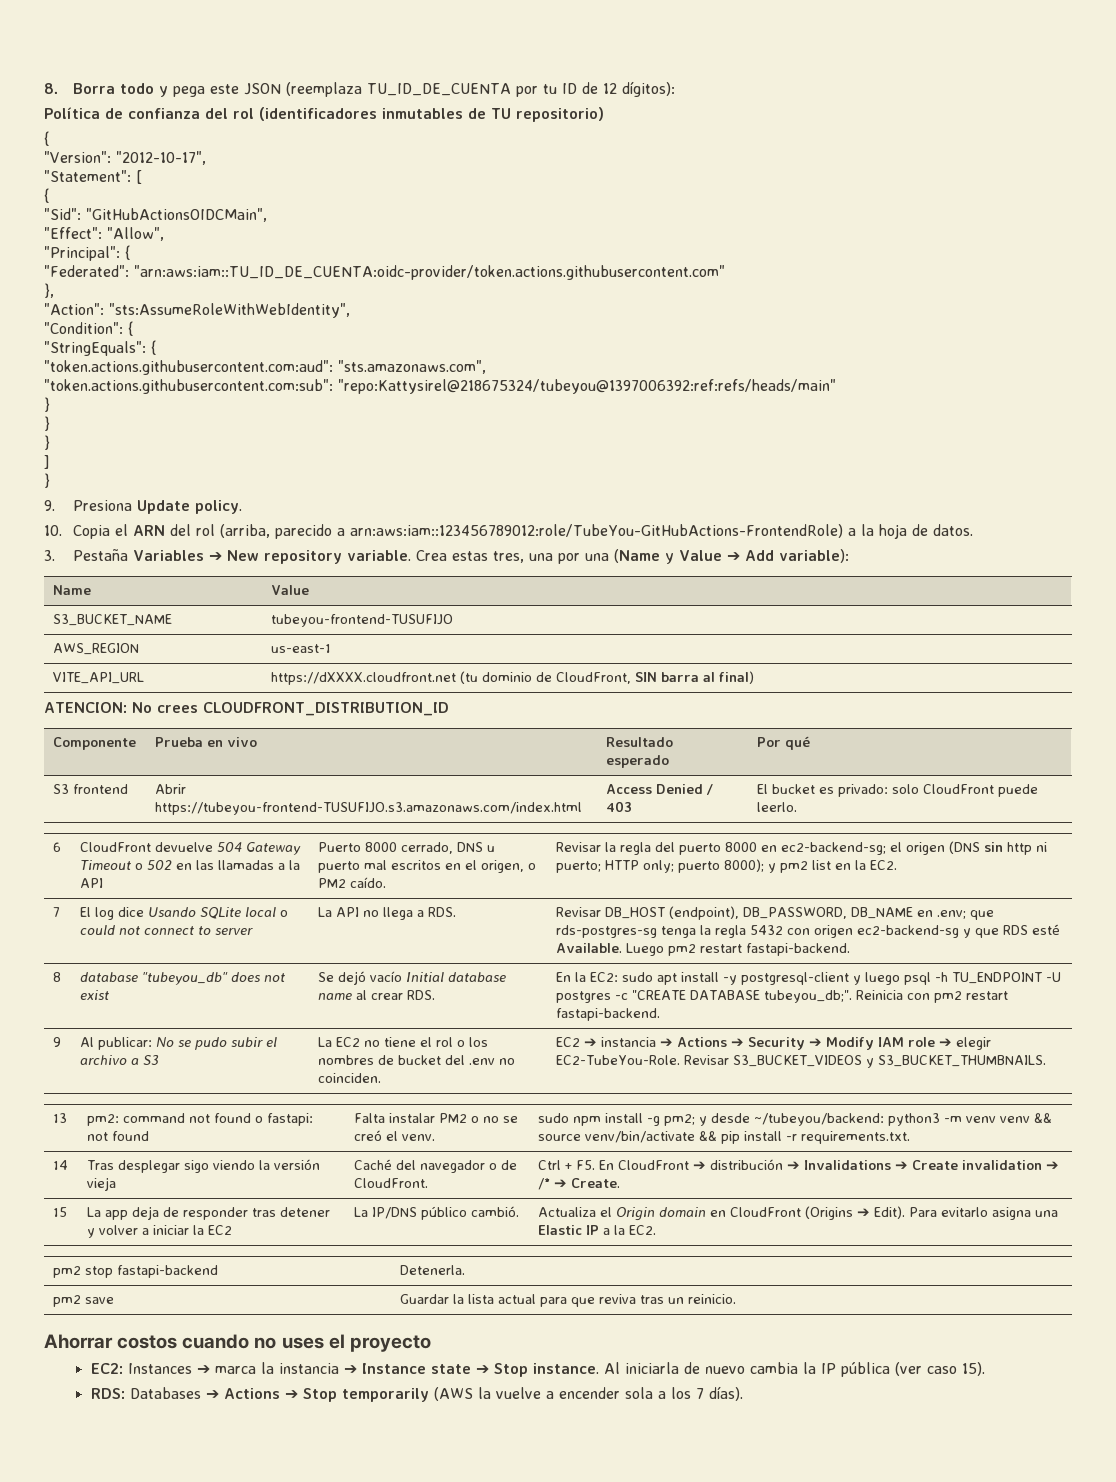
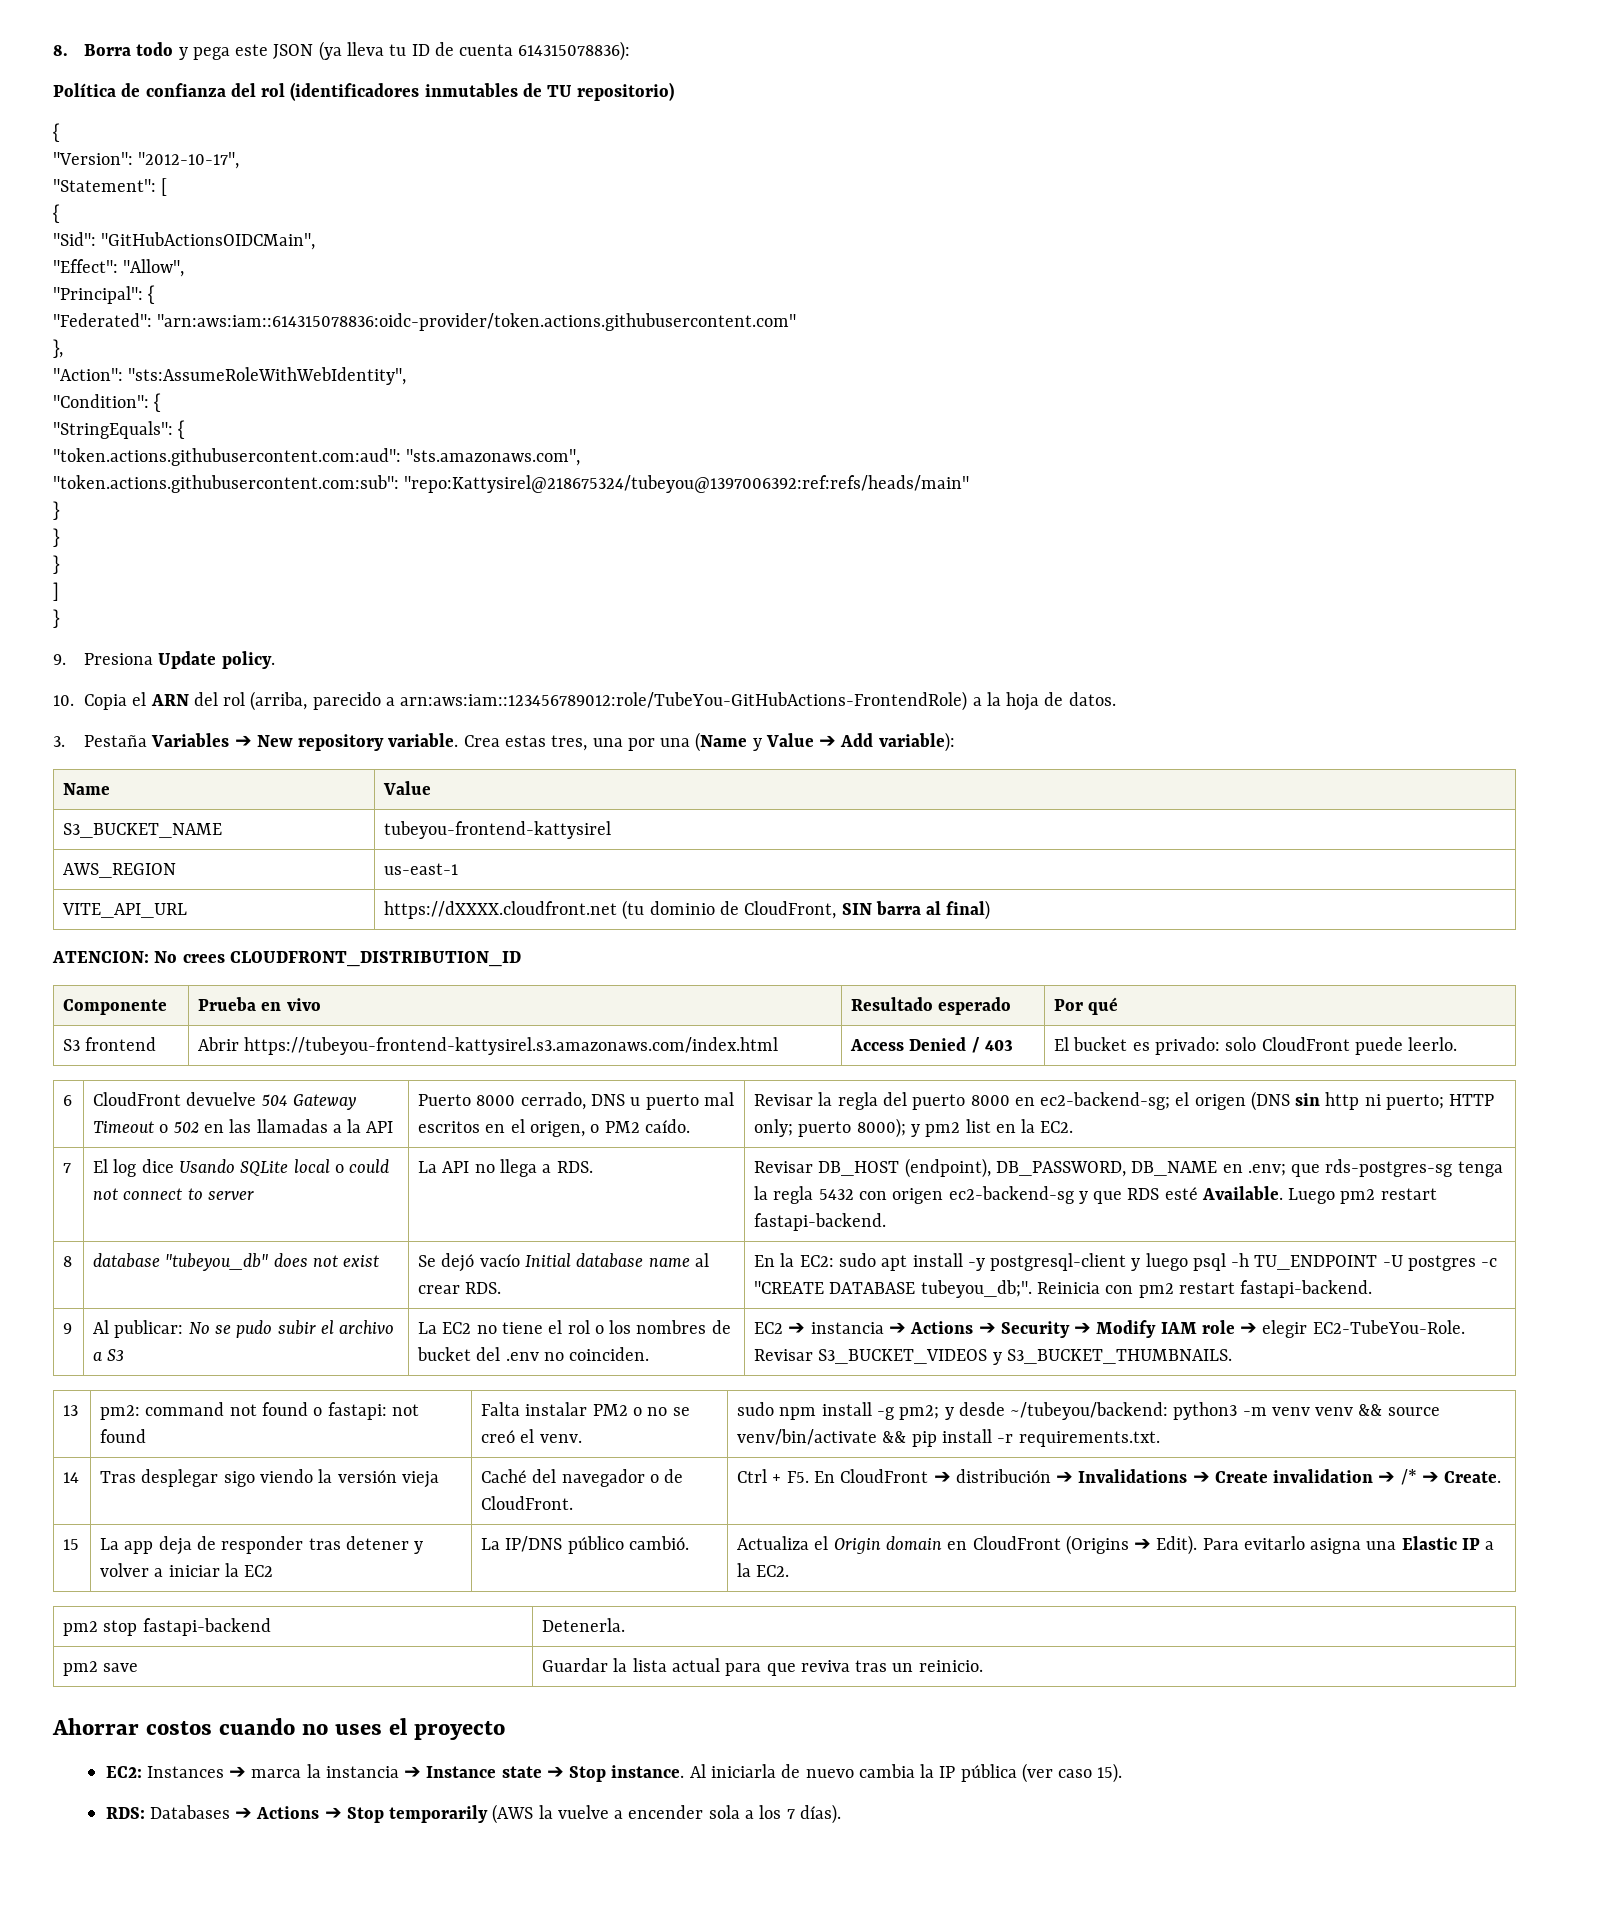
[286,82,539,97] (reemplaza TU_ID_DE_CUENTA por -> [318,41,384,61] (ya lleva
[603,81,676,97] 12 dígitos): -> [459,41,631,61] cuenta 614315078836):
[134,265,725,280] "arn:aws:iam::TU_ID_DE_CUENTA:oidc-provider/token.actions.githubusercontent.com" -> [157,313,797,331] "arn:aws:iam::614315078836:oidc-provider/token.actions.githubusercontent.com"
[271,614,454,627] tubeyou-frontend-TUSUFIJO -> [384,821,612,839] tubeyou-frontend-kattysirel
[155,802,583,815] https://tubeyou-frontend-TUSUFIJO.s3.amazonaws.com/index.html -> [244,1037,779,1055] https://tubeyou-frontend-kattysirel.s3.amazonaws.com/index.html

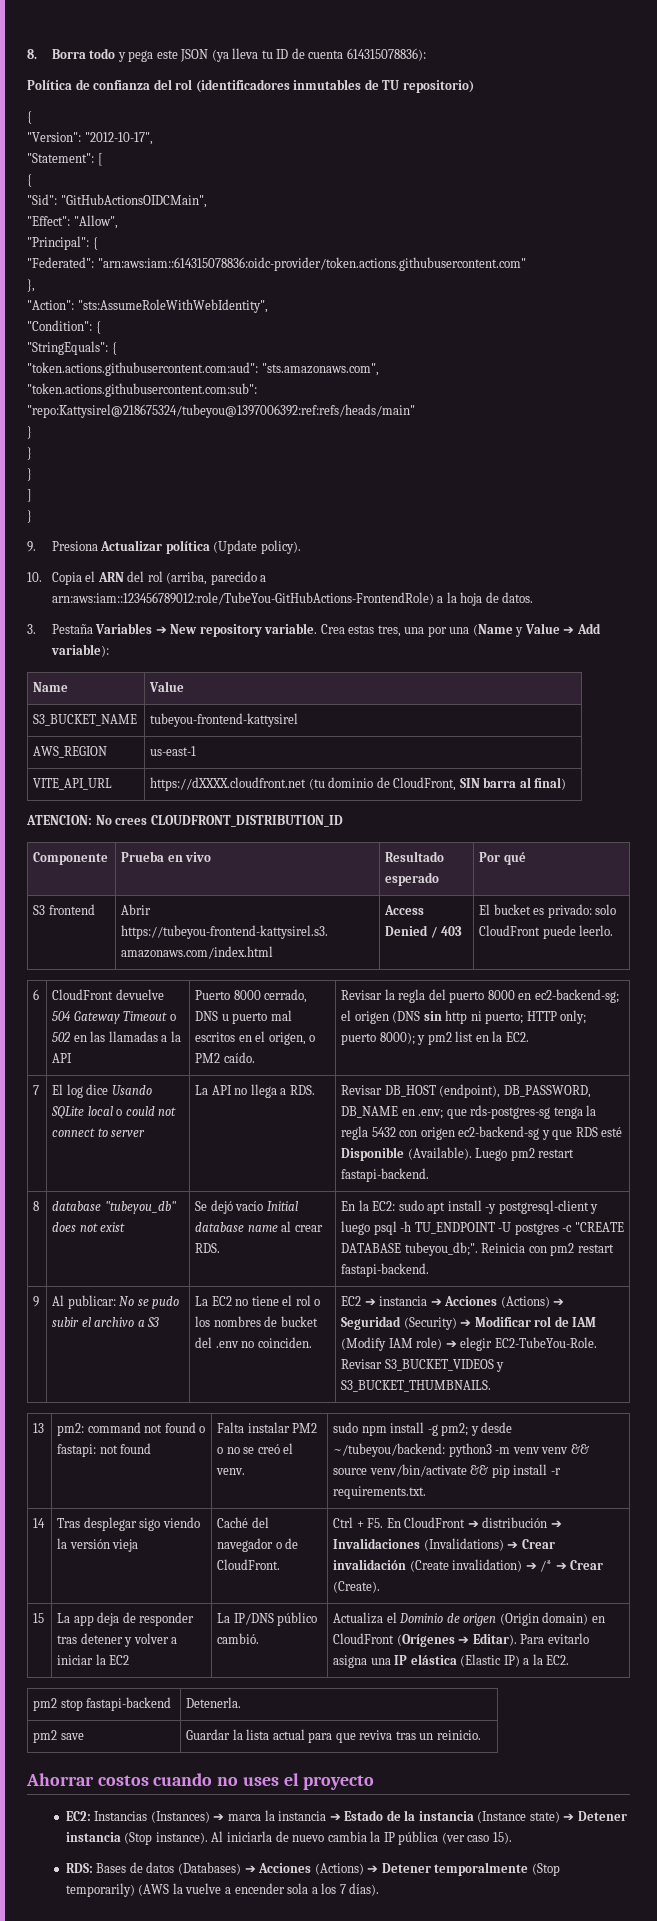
[158,651,275,669] Update policy. -> [100,540,301,554] Actualizar política (Update policy).
[1201,1186,1283,1200] Available. -> [341,1147,472,1161] Disponible (Available).
[910,1320,1235,1338] Actions ➔ Security ➔ Modify IAM role -> [444,1296,565,1308] [341,1316,597,1330] [341,1337,443,1351] Acciones (Actions) ➔ Seguridad (Security) ➔ Modificar rol de IAM (Modify IAM role)
[1078,1469,1374,1483] Invalidations ➔ Create invalidation -> [333,1538,555,1551] [333,1559,523,1572] Invalidaciones (Invalidations) ➔ Crear invalidación (Create invalidation)
[1444,1471,1502,1483] Create. -> [570,1560,604,1570] [333,1581,381,1593] Crear (Create).
[833,1535,1480,1555] Origin domain en CloudFront (Origins ➔ Edit). Para evitarlo asigna una Elastic IP -> [399,1612,605,1626] [333,1633,589,1647] [333,1654,520,1668] Dominio de origen (Origin domain) en CloudFront (Orígenes ➔ Editar). Para evitarlo asigna una IP elástica (Elastic IP)
[146,1766,224,1778] Instances -> [94,1811,210,1823] Instancias (Instances)
[426,1765,685,1782] Instance state ➔ Stop instance. -> [344,1810,627,1823] [65,1832,208,1845] Estado de la instancia (Instance state) ➔ Detener instancia (Stop instance).
[149,1805,489,1823] Databases ➔ Actions ➔ Stop temporarily -> [96,1862,560,1876] [65,1883,135,1897] Bases de datos (Databases) ➔ Acciones (Actions) ➔ Detener temporalmente (Stop temporarily)

